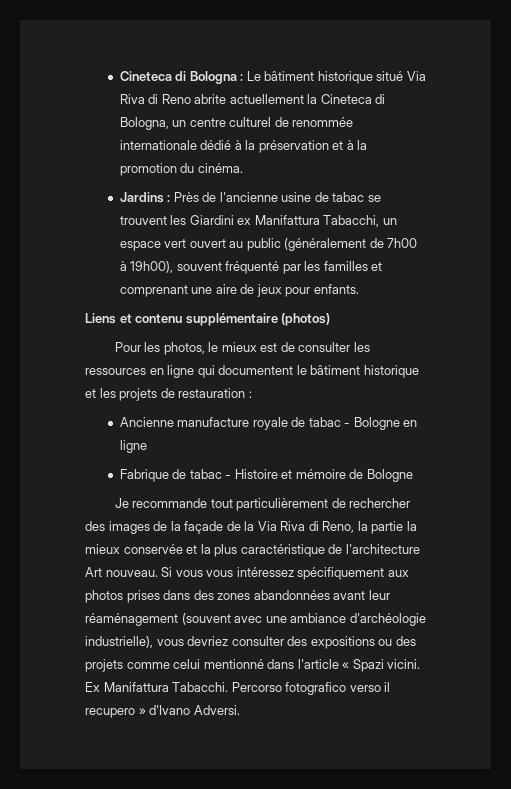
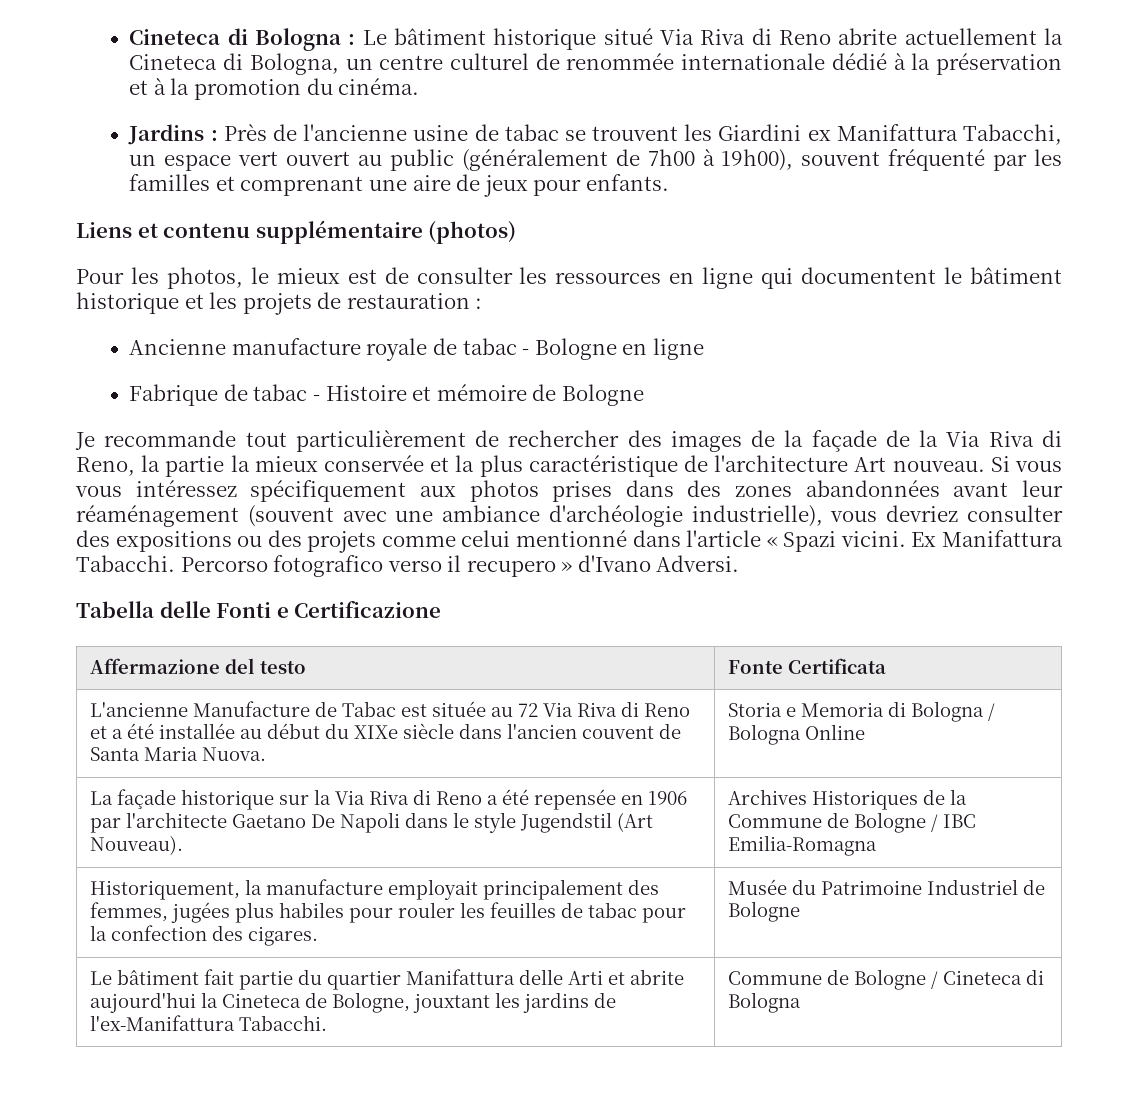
(240, 710) none -> [76,601,442,618] [89,658,306,674] [727,658,886,674] [89,701,690,717] [89,723,681,739] [89,746,266,761] [727,701,995,722] [727,724,865,745] [89,789,687,810] [89,812,653,833] [89,835,183,855] [727,789,967,810] [727,812,976,833] [727,835,877,856] [89,879,659,900] [89,902,686,923] [89,925,318,946] [727,879,1045,895] [727,901,800,922] [89,969,684,990] [89,992,616,1013] [89,1015,327,1031] [727,969,1044,990] [727,992,801,1013] // Tabella delle Fonti e Certificazione // Affermazione del testo | Fonte Certificata // L'ancienne Manufacture de Tabac est située au 72 Via Riva di Reno et a été installée au début du XIXe siècle dans l'ancien couvent de Santa Maria Nuova. | Storia e Memoria di Bologna / Bologna Online // La façade historique sur la Via Riva di Reno a été repensée en 1906 par l'architecte Gaetano De Napoli dans le style Jugendstil (Art Nouveau). | Archives Historiques de la Commune de Bologne / IBC Emilia-Romagna // Historiquement, la manufacture employait principalement des femmes, jugées plus habiles pour rouler les feuilles de tabac pour la confection des cigares. | Musée du Patrimoine Industriel de Bologne // Le bâtiment fait partie du quartier Manifattura delle Arti et abrite aujourd'hui la Cineteca de Bologne, jouxtant les jardins de l'ex-Manifattura Tabacchi. | Commune de Bologne / Cineteca di Bologna

